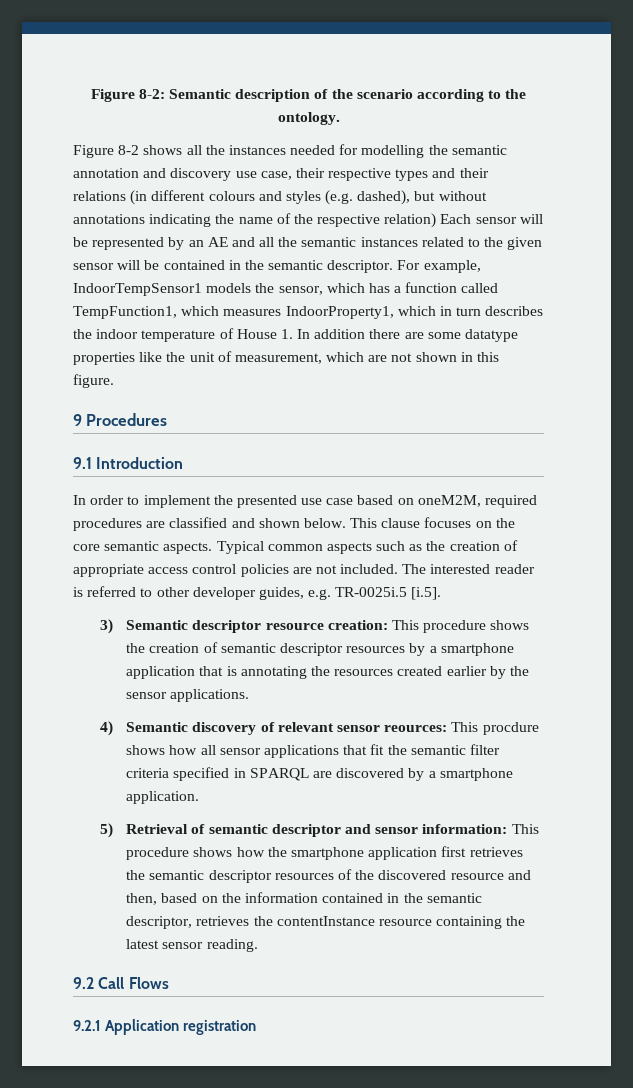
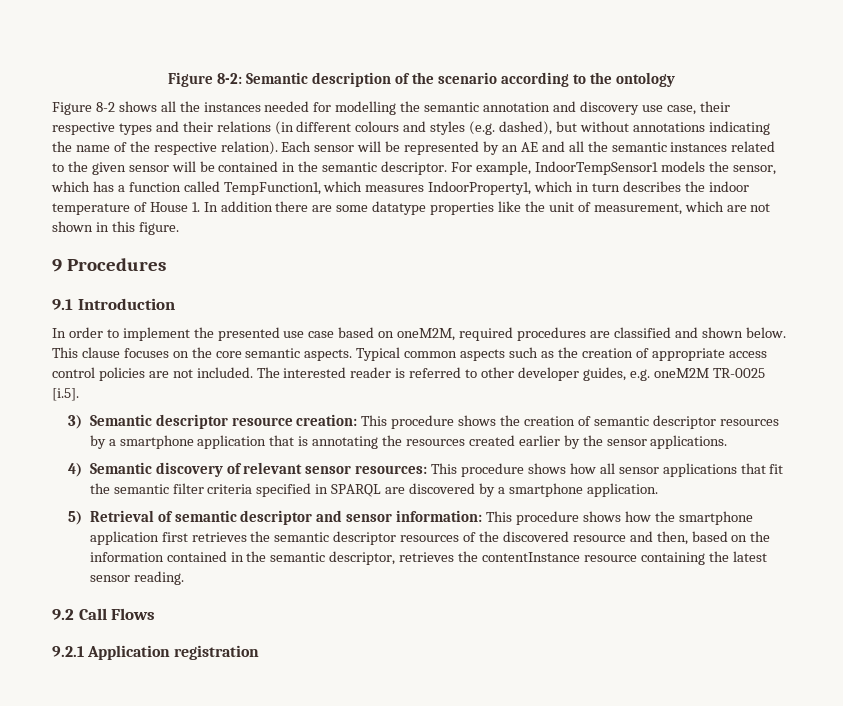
[277,112,340,125] ontology. -> [615,72,675,87] ontology
[384,213,437,228] relation) -> [220,141,278,155] relation).
[335,587,408,597] TR-0025i.5 -> [653,368,765,378] oneM2M TR-0025
[384,722,539,735] reources: This procdure -> [355,463,525,477] resources: This procedure

